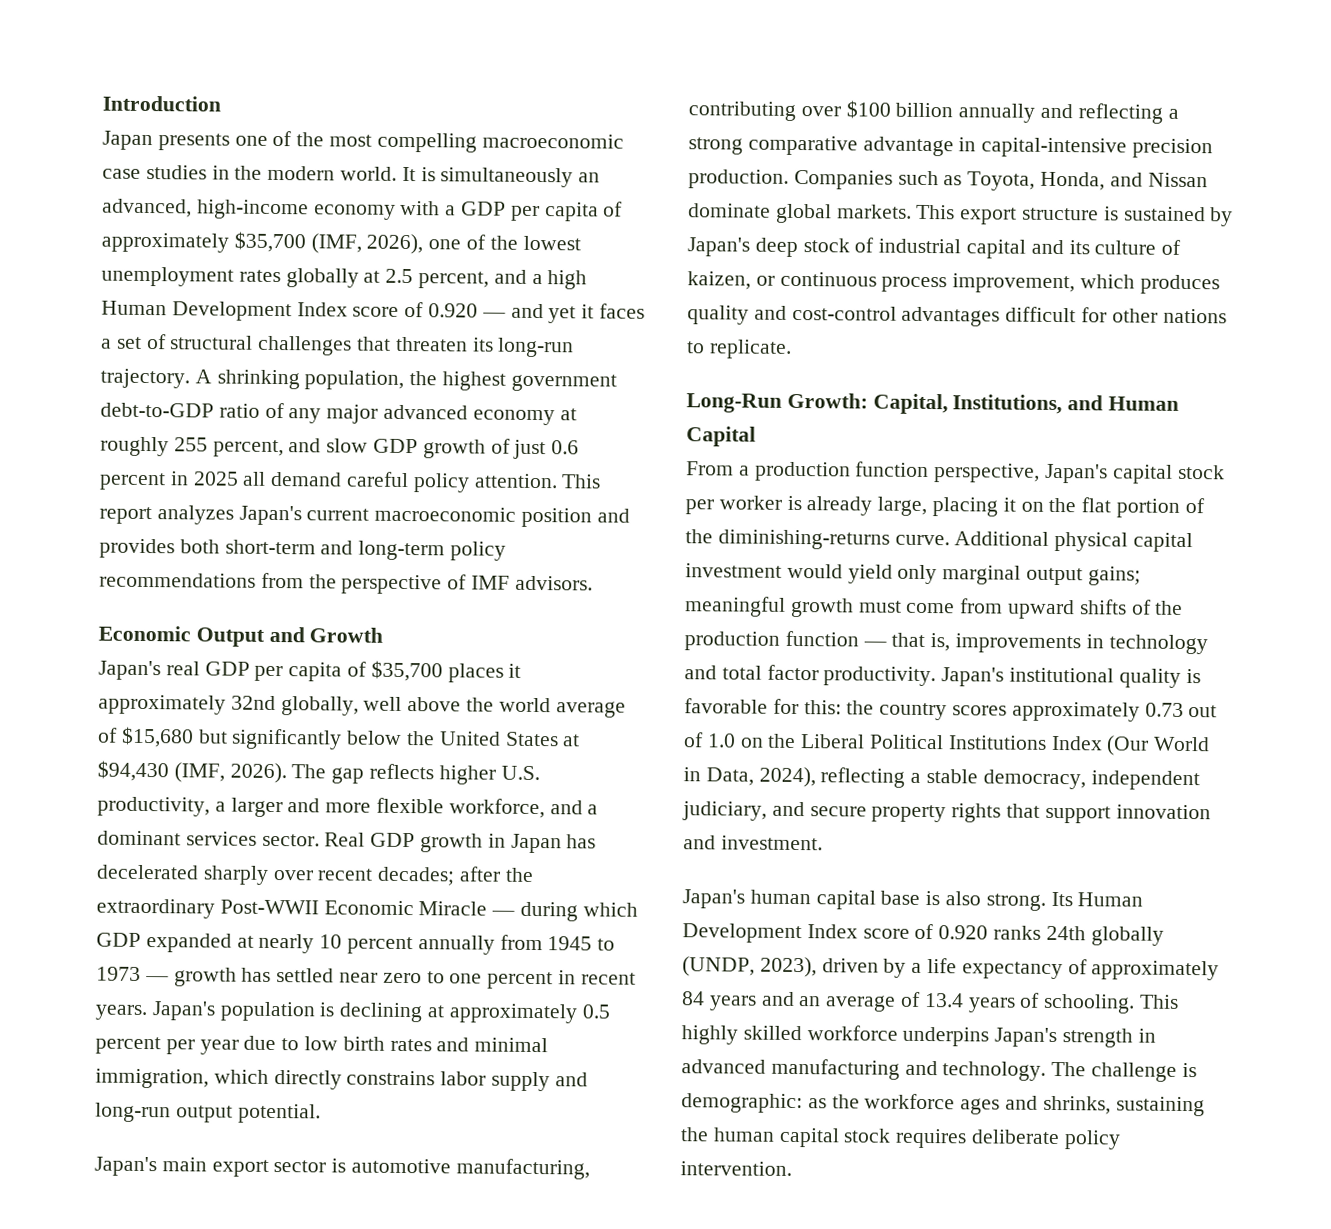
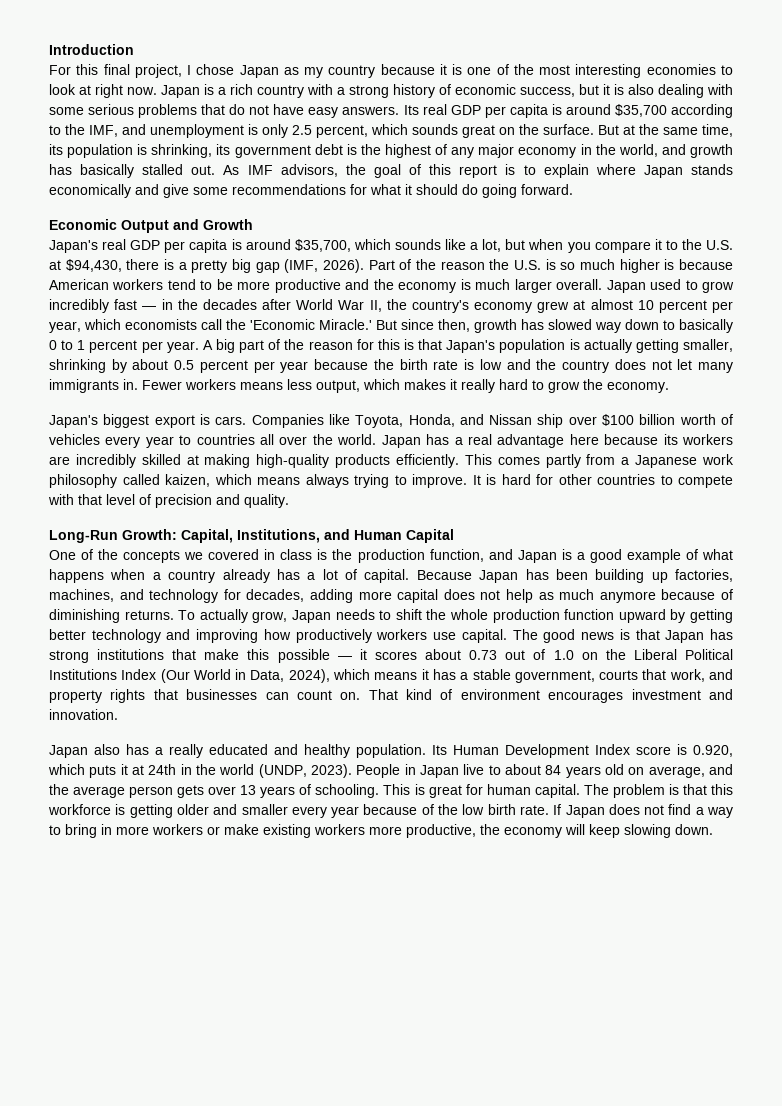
[102,130,624,153] [102,164,601,188] [102,198,624,222] [101,231,581,255] [101,266,588,290] [101,300,646,324] [101,334,575,358] [100,368,617,392] [100,402,577,426] [100,436,580,460] [99,471,602,493] [99,505,630,528] [99,538,507,561] [99,572,593,595] Japan presents one of the most compelling macroeconomic case studies in the modern world. It is simultaneously an advanced, high-income economy with a GDP per capita of approximately $35,700 (IMF, 2026), one of the lowest unemployment rates globally at 2.5 percent, and a high Human Development Index score of 0.920 — and yet it faces a set of structural challenges that threaten its long-run trajectory. A shrinking population, the highest government debt-to-GDP ratio of any major advanced economy at roughly 255 percent, and slow GDP growth of just 0.6 percent in 2025 all demand careful policy attention. This report analyzes Japan's current macroeconomic position and provides both short-term and long-term policy recommendations from the perspective of IMF advisors. -> [49,64,733,78] [49,84,733,98] [49,104,733,118] [49,124,733,138] [49,144,733,158] [49,164,734,178] [49,184,573,198] For this final project, I chose Japan as my country because it is one of the most interesting economies to look at right now. Japan is a rich country with a strong history of economic success, but it is also dealing with some serious problems that do not have easy answers. Its real GDP per capita is around $35,700 according to the IMF, and unemployment is only 2.5 percent, which sounds great on the surface. But at the same time, its population is shrinking, its government debt is the highest of any major economy in the world, and growth has basically stalled out. As IMF advisors, the goal of this report is to explain where Japan stands economically and give some recommendations for what it should do going forward.
[347,660,522,683] [98,694,626,718] [97,726,581,750] [97,760,540,785] [97,796,599,819] [97,830,597,854] [96,864,534,886] [96,898,638,922] [96,932,616,955] [96,966,636,990] [95,1001,611,1024] [95,1035,549,1055] [95,1068,588,1092] [95,1102,321,1124] [94,1156,590,1180] [688,100,1179,124] [688,135,1214,159] [688,169,1208,191] [688,203,1234,227] [687,237,1182,259] [687,271,1220,295] [687,305,1227,327] [687,339,792,359] of $35,700 places it approximately 32nd globally, well above the world average of $15,680 but significantly below the United States at $94,430 (IMF, 2026). The gap reflects higher U.S. productivity, a larger and more flexible workforce, and a dominant services sector. Real GDP growth in Japan has decelerated sharply over recent decades; after the extraordinary Post-WWII Economic Miracle — during which GDP expanded at nearly 10 percent annually from 1945 to 1973 — growth has settled near zero to one percent in recent years. Japan's population is declining at approximately 0.5 percent per year due to low birth rates and minimal immigration, which directly constrains labor supply and long-run output potential. // Japan's main export sector is automotive manufacturing, contributing over $100 billion annually and reflecting a strong comparative advantage in capital-intensive precision production. Companies such as Toyota, Honda, and Nissan dominate global markets. This export structure is sustained by Japan's deep stock of industrial capital and its culture of kaizen, or continuous process improvement, which produces quality and cost-control advantages difficult for other nations to replicate. -> [231,239,734,253] [49,259,733,273] [49,279,735,293] [49,299,733,313] [49,319,733,333] [49,339,733,353] [49,359,733,373] [49,379,669,393] [49,414,733,428] [49,434,733,448] [49,454,734,468] [49,474,733,488] [48,494,289,508] is around $35,700, which sounds like a lot, but when you compare it to the U.S. at $94,430, there is a pretty big gap (IMF, 2026). Part of the reason the U.S. is so much higher is because American workers tend to be more productive and the economy is much larger overall. Japan used to grow incredibly fast — in the decades after World War II, the country's economy grew at almost 10 percent per year, which economists call the 'Economic Miracle.' But since then, growth has slowed way down to basically 0 to 1 percent per year. A big part of the reason for this is that Japan's population is actually getting smaller, shrinking by about 0.5 percent per year because the birth rate is low and the country does not let many immigrants in. Fewer workers means less output, which makes it really hard to grow the economy. // Japan's biggest export is cars. Companies like Toyota, Honda, and Nissan ship over $100 billion worth of vehicles every year to countries all over the world. Japan has a real advantage here because its workers are incredibly skilled at making high-quality products efficiently. This comes partly from a Japanese work philosophy called kaizen, which means always trying to improve. It is hard for other countries to compete with that level of precision and quality.
[686,461,1225,484] [685,495,1205,518] [685,529,1194,553] [685,563,1141,586] [684,596,1184,620] [684,630,1208,655] [684,664,1201,688] [684,698,1140,722] From a production function perspective, Japan's capital stock per worker is already large, placing it on the flat portion of the diminishing-returns curve. Additional physical capital investment would yield only marginal output gains; meaningful growth must come from upward shifts of the production function — that is, improvements in technology and total factor productivity. Japan's institutional quality is favorable for this: the country scores approximately -> [49,549,733,563] [49,569,733,583] [49,589,734,603] [49,609,734,623] [49,629,734,643] [49,649,462,663] One of the concepts we covered in class is the production function, and Japan is a good example of what happens when a country already has a lot of capital. Because Japan has been building up factories, machines, and technology for decades, adding more capital does not help as much anymore because of diminishing returns. To actually grow, Japan needs to shift the whole production function upward by getting better technology and improving how productively workers use capital. The good news is that Japan has strong institutions that make this possible — it scores about
[820,767,1200,791] [682,801,1211,824] [683,835,823,851] [682,889,1046,911] reflecting a stable democracy, independent judiciary, and secure property rights that support innovation and investment. // Japan's human capital base is also strong. -> [333,669,733,683] [49,689,733,703] [49,709,118,720] [49,744,426,758] which means it has a stable government, courts that work, and property rights that businesses can count on. That kind of environment encourages investment and innovation. // Japan also has a really educated and healthy population.
[914,923,1164,946] [682,956,1220,981] [682,991,1180,1014] [681,1025,1156,1048] [681,1058,1197,1082] [681,1093,1205,1117] [680,1127,1121,1150] [680,1161,792,1176] of 0.920 ranks 24th globally (UNDP, 2023), driven by a life expectancy of approximately 84 years and an average of 13.4 years of schooling. This highly skilled workforce underpins Japan's strength in advanced manufacturing and technology. The challenge is demographic: as the workforce ages and shrinks, sustaining the human capital stock requires deliberate policy intervention. -> [677,744,733,757] [48,764,734,778] [49,784,733,798] [48,804,733,818] [49,824,713,838] is 0.920, which puts it at 24th in the world (UNDP, 2023). People in Japan live to about 84 years old on average, and the average person gets over 13 years of schooling. This is great for human capital. The problem is that this workforce is getting older and smaller every year because of the low birth rate. If Japan does not find a way to bring in more workers or make existing workers more productive, the economy will keep slowing down.

